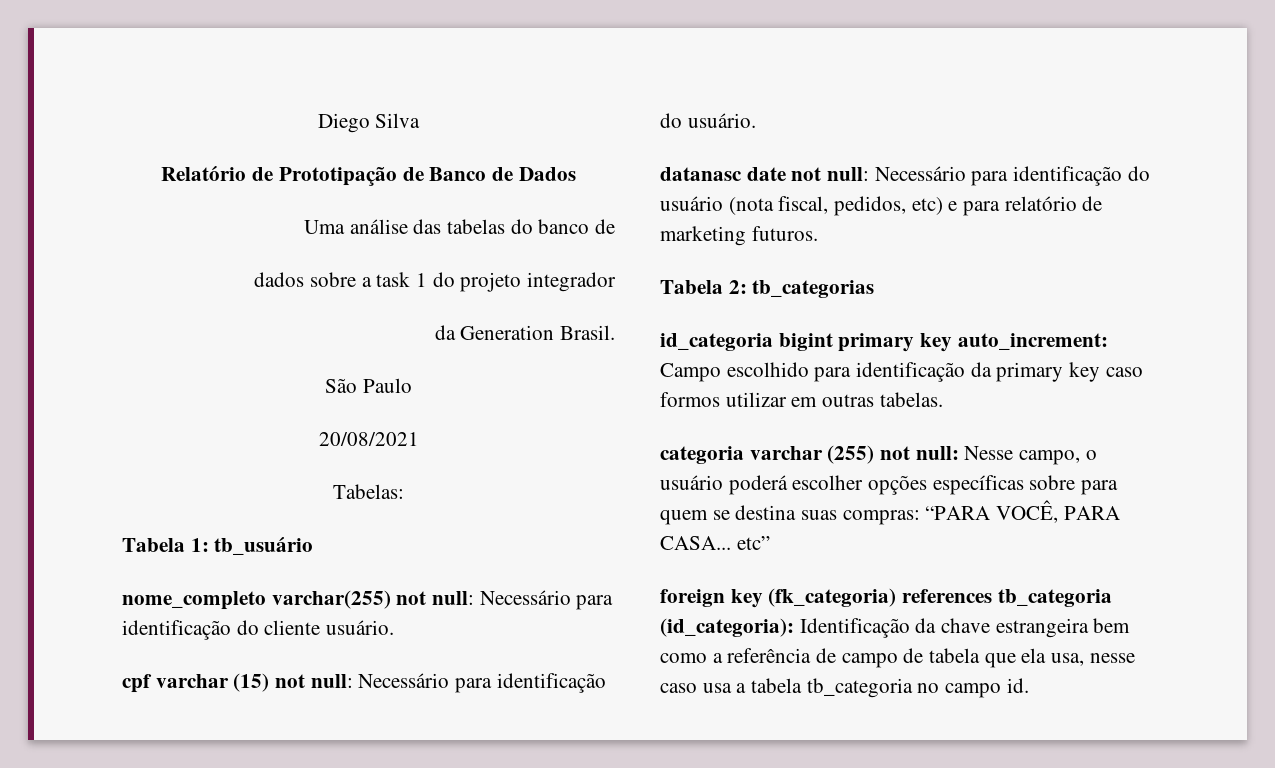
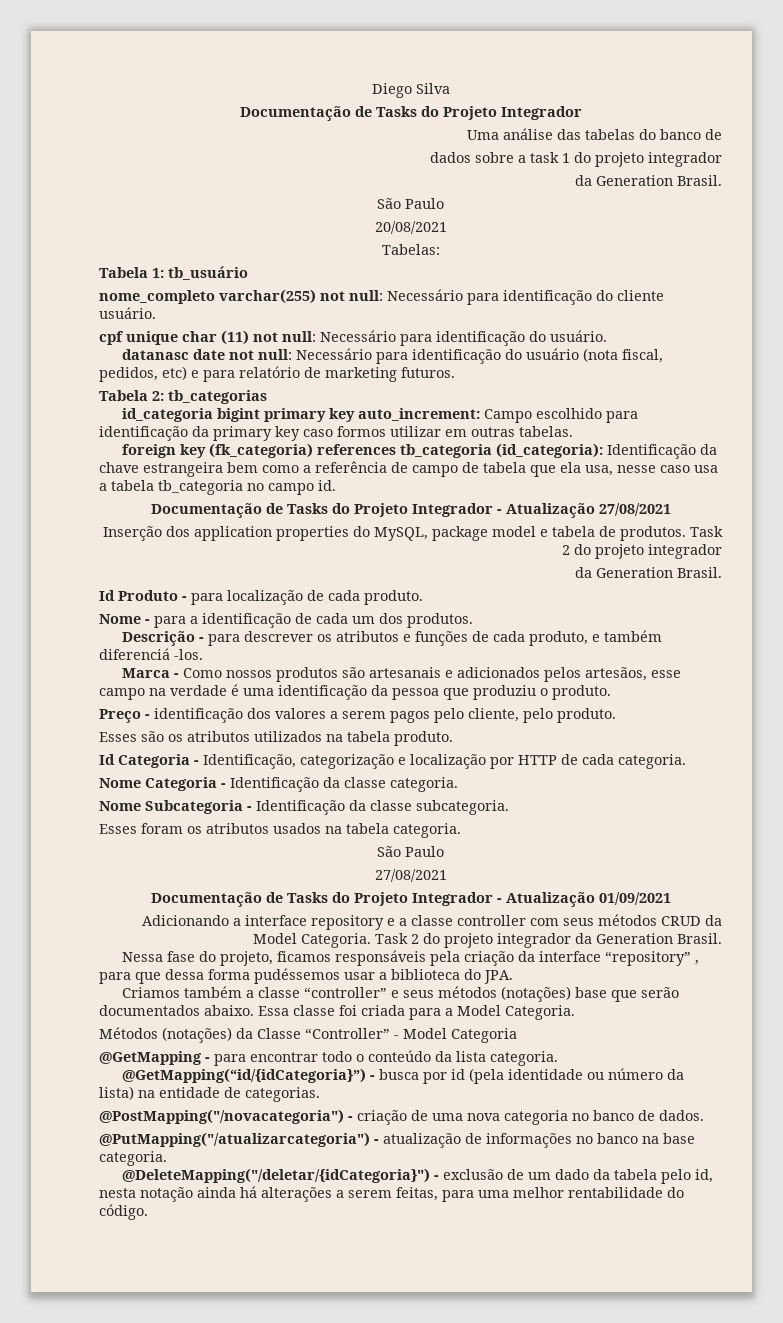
[161,165,576,186] Relatório de Prototipação de Banco de Dados -> [239,106,582,121] Documentação de Tasks do Projeto Integrador
[155,673,270,692] varchar (15) -> [126,330,249,345] unique char (11)
[660,445,1097,465] [660,475,1119,495] [660,500,1120,525] [660,536,770,550] // categoria varchar (255) not null: Nesse campo, o usuário poderá escolher opções específicas sobre para quem se destina suas compras: “PARA VOCÊ, PARA CASA... etc” -> (573, 431) none
(1029, 685) none -> [150,503,671,518] [103,526,723,541] [562,544,722,559] [575,567,722,578] [99,590,423,605] [99,613,473,628] [122,630,663,646] [99,648,203,660] [122,667,682,682] [99,684,611,700] [99,708,616,723] [99,731,453,746] [99,754,686,769] [99,777,458,792] [99,800,509,815] [99,823,461,838] [377,846,444,857] [374,869,447,882] [150,892,671,907] [142,914,722,930] [253,933,722,948] [122,950,700,966] [99,968,513,984] [122,986,680,1002] [99,1005,575,1020] [99,1027,517,1043] [99,1050,558,1066] [122,1068,685,1084] [99,1086,320,1102] [99,1109,704,1125] [99,1132,695,1148] [99,1151,167,1166] [122,1168,714,1184] [99,1186,684,1202] [99,1204,148,1220] // Documentação de Tasks do Projeto Integrador - Atualização 27/08/2021 // Inserção dos application properties do MySQL, package model e tabela de produtos. Task 2 do projeto integrador // da Generation Brasil. // Id Produto - para localização de cada produto. // Nome - para a identificação de cada um dos produtos. // Descrição - para descrever os atributos e funções de cada produto, e também diferenciá -los. // Marca - Como nossos produtos são artesanais e adicionados pelos artesãos, esse campo na verdade é uma identificação da pessoa que produziu o produto. // Preço - identificação dos valores a serem pagos pelo cliente, pelo produto. // Esses são os atributos utilizados na tabela produto. // Id Categoria - Identificação, categorização e localização por HTTP de cada categoria. // Nome Categoria - Identificação da classe categoria. // Nome Subcategoria - Identificação da classe subcategoria. // Esses foram os atributos usados na tabela categoria. // São Paulo // 27/08/2021 // Documentação de Tasks do Projeto Integrador - Atualização 01/09/2021 // Adicionando a interface repository e a classe controller com seus métodos CRUD da Model Categoria. Task 2 do projeto integrador da Generation Brasil. // Nessa fase do projeto, ficamos responsáveis pela criação da interface “repository” , para que dessa forma pudéssemos usar a biblioteca do JPA. // Criamos também a classe “controller” e seus métodos (notações) base que serão documentados abaixo. Essa classe foi criada para a Model Categoria. // Métodos (notações) da Classe “Controller” - Model Categoria // @GetMapping - para encontrar todo o conteúdo da lista categoria. // @GetMapping(“id/{idCategoria}”) - busca por id (pela identidade ou número da lista) na entidade de categorias. // @PostMapping("/novacategoria") - criação de uma nova categoria no banco de dados. // @PutMapping("/atualizarcategoria") - atualização de informações no banco na base categoria. // @DeleteMapping("/deletar/{idCategoria}") - exclusão de um dado da tabela pelo id, nesta notação ainda há alterações a serem feitas, para uma melhor rentabilidade do código.

